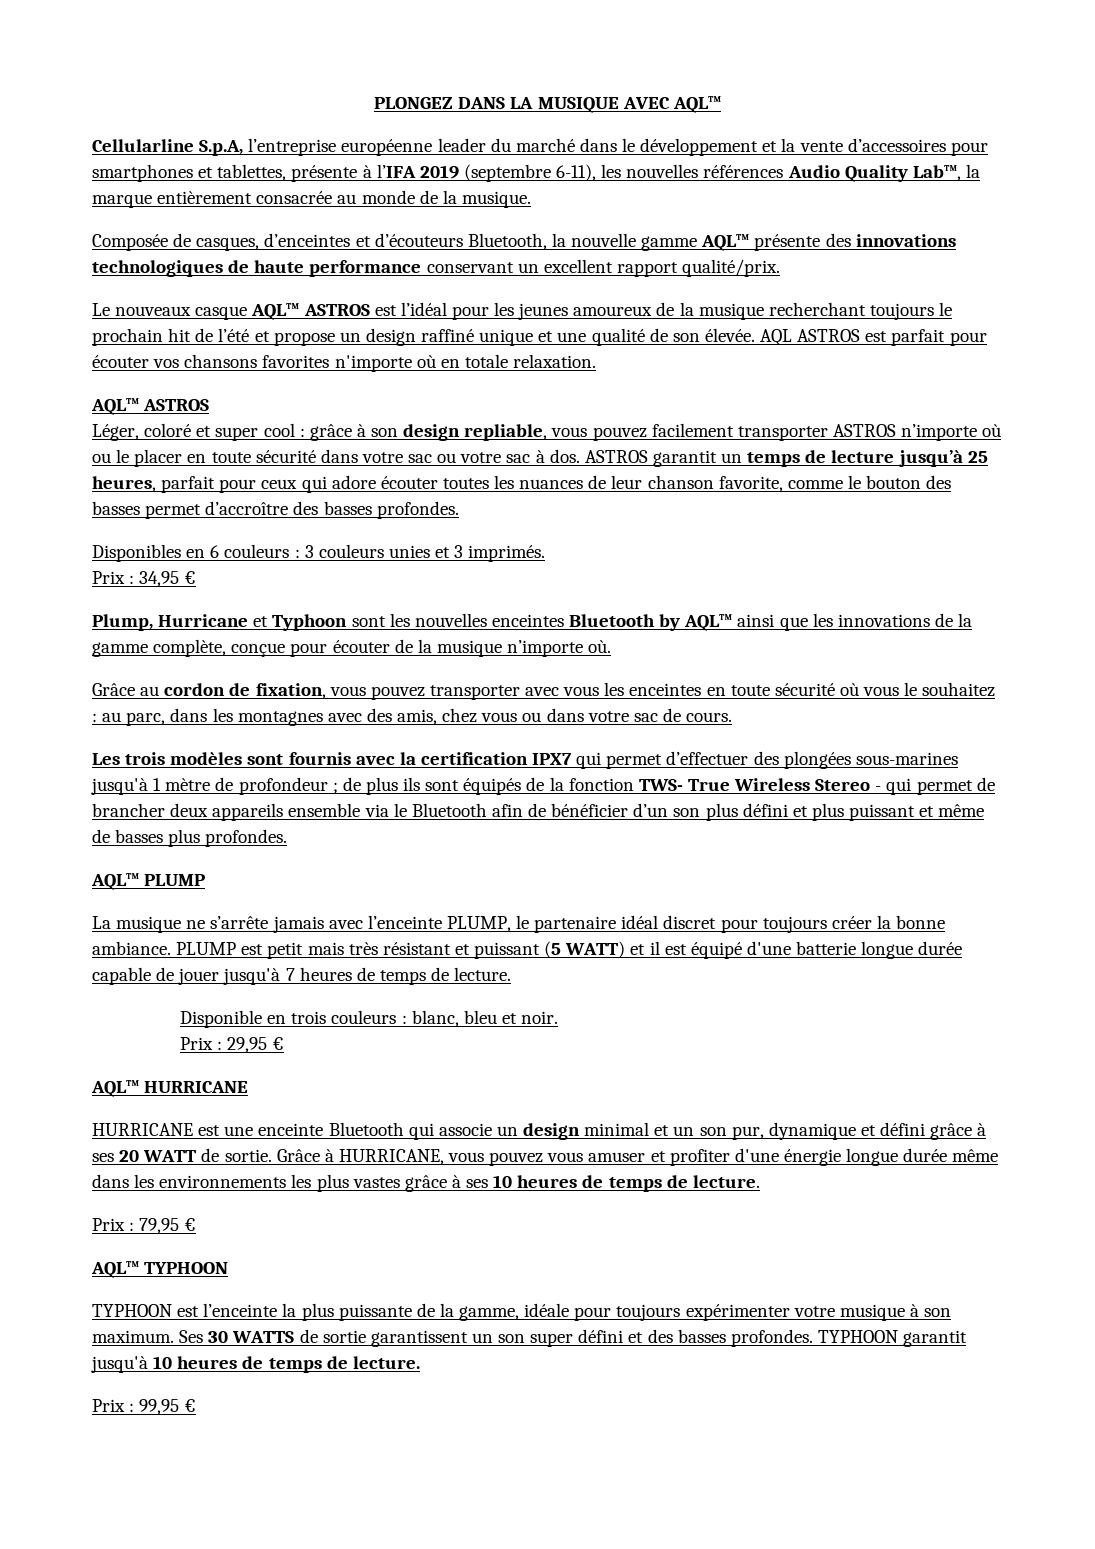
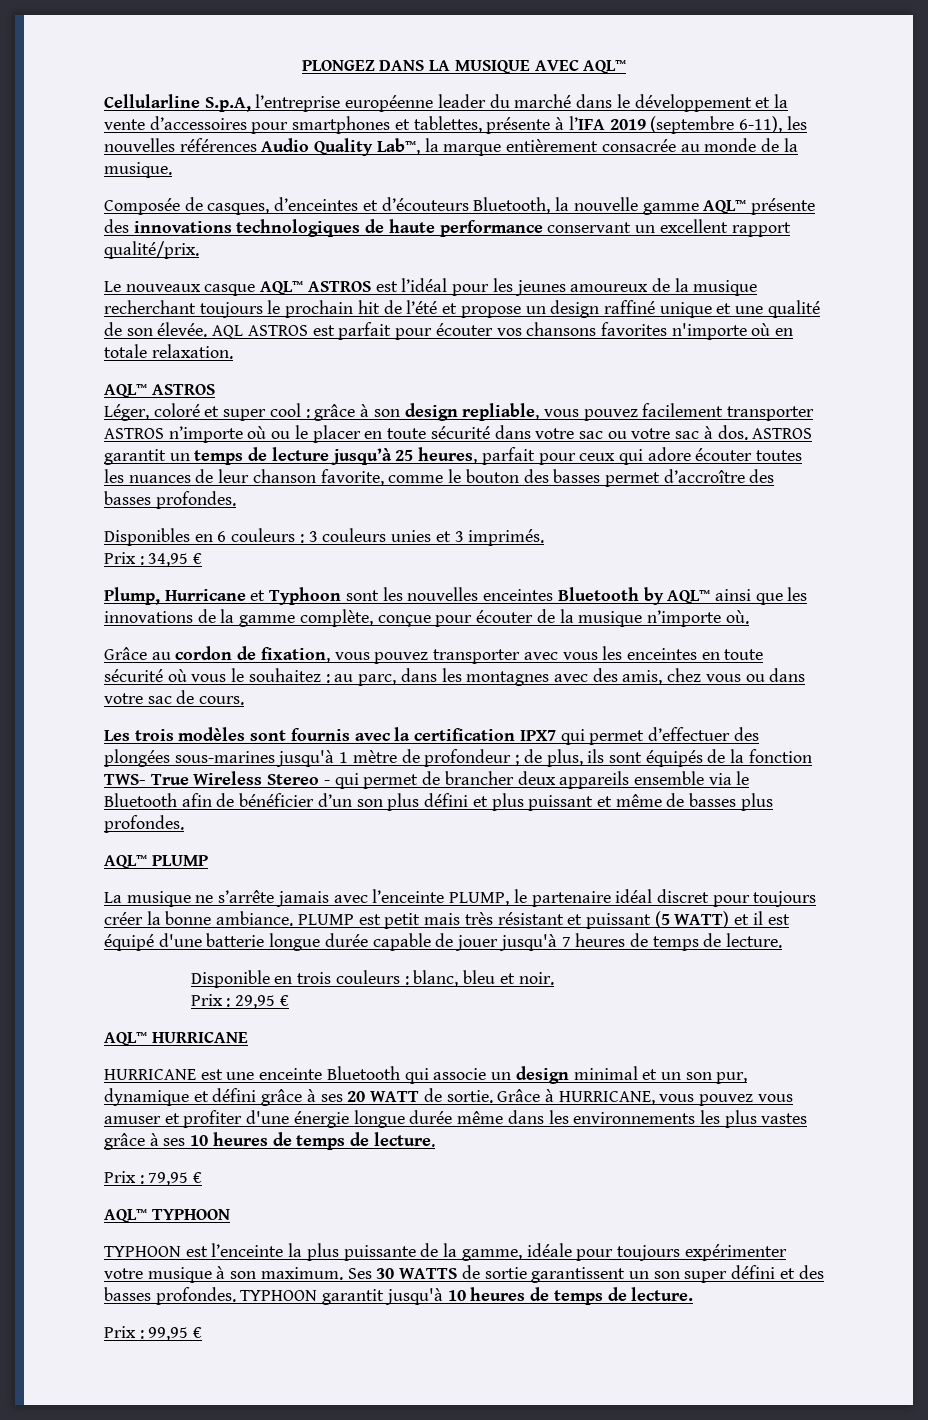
[365,777,398,795] plus -> [546,749,583,767] plus,

